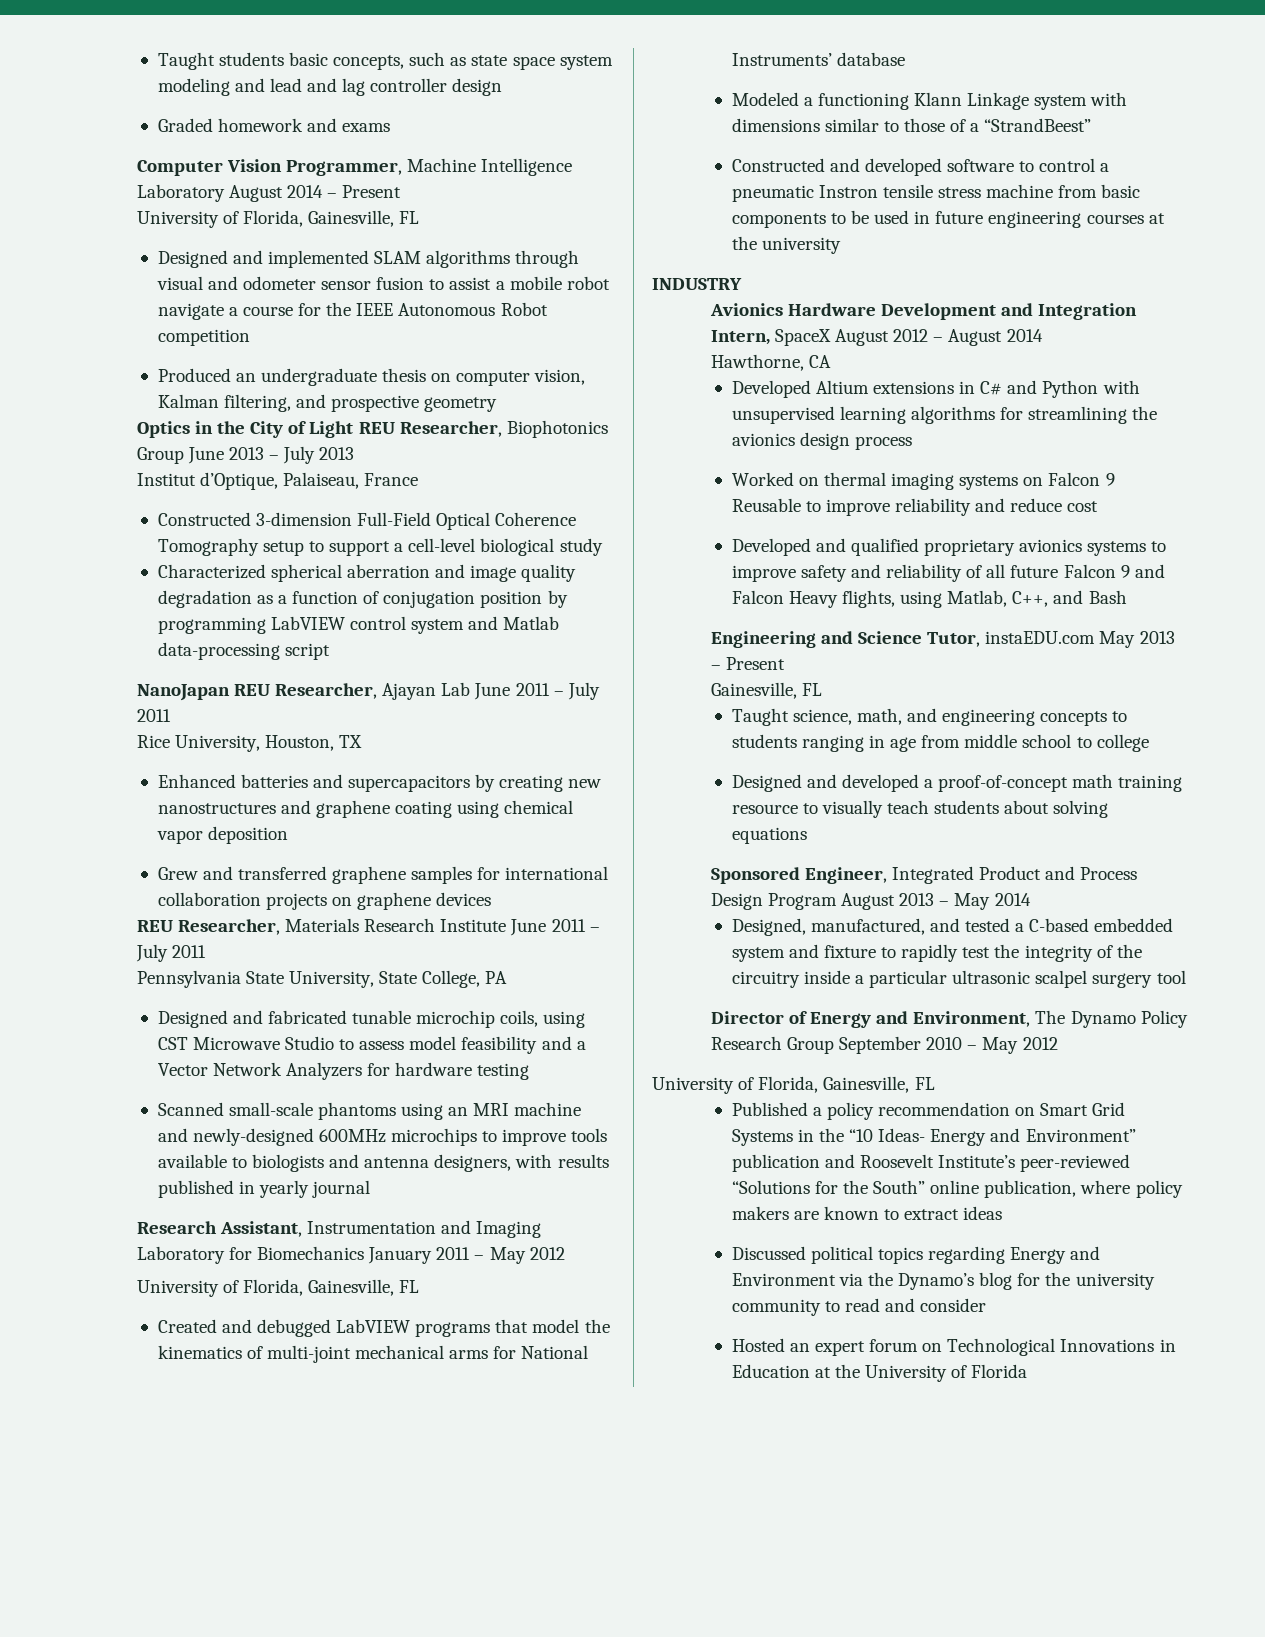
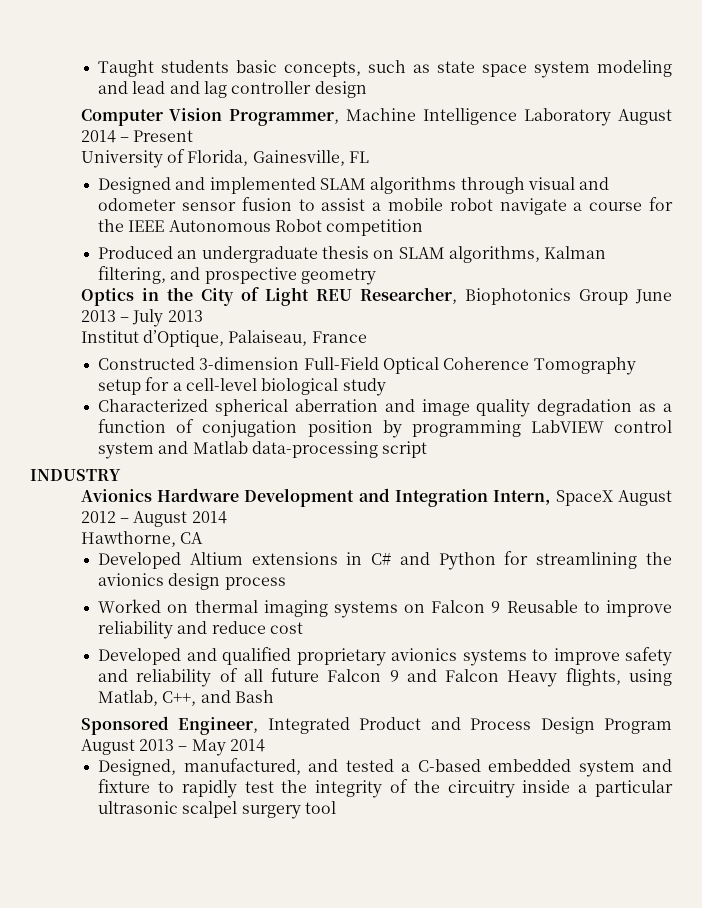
[157,118,391,132] // Graded homework and exams -> (367, 89) none
[456,369,586,386] computer vision, -> [398,246,541,263] SLAM algorithms,
[308,541,391,556] to support -> [145,377,170,391] for
[136,682,600,701] [136,709,171,722] [136,735,363,752] [157,774,602,792] [157,800,574,818] [156,826,288,844] [157,866,609,884] [157,892,492,910] [136,918,600,936] [135,944,206,962] [136,970,508,988] [157,1010,586,1028] [157,1036,586,1054] [157,1062,530,1080] [157,1102,582,1120] [157,1128,608,1146] [157,1154,609,1172] [157,1180,371,1198] [136,1220,542,1238] [136,1246,565,1264] [136,1279,420,1297] [157,1319,610,1337] [157,1345,589,1363] [731,52,905,66] [731,92,1128,110] [731,118,1092,132] [731,158,1110,176] [731,184,1141,202] [731,210,1165,228] [731,236,841,254] // NanoJapan REU Researcher, Ajayan Lab June 2011 – July 2011 // Rice University, Houston, TX // Enhanced batteries and supercapacitors by creating new nanostructures and graphene coating using chemical vapor deposition // Grew and transferred graphene samples for international collaboration projects on graphene devices // REU Researcher, Materials Research Institute June 2011 – July 2011 // Pennsylvania State University, State College, PA // Designed and fabricated tunable microchip coils, using CST Microwave Studio to assess model feasibility and a Vector Network Analyzers for hardware testing // Scanned small-scale phantoms using an MRI machine and newly-designed 600MHz microchips to improve tools available to biologists and antenna designers, with results published in yearly journal // Research Assistant, Instrumentation and Imaging Laboratory for Biomechanics January 2011 – May 2012 // University of Florida, Gainesville, FL // Created and debugged LabVIEW programs that model the kinematics of multi-joint mechanical arms for National Instruments’ database // Modeled a functioning Klann Linkage system with dimensions similar to those of a “StrandBeest” // Constructed and developed software to control a pneumatic Instron tensile stress machine from basic components to be used in future engineering courses at the university -> (428, 449) none
[1102,380,1140,394] [731,406,995,424] with unsupervised learning algorithms -> (496, 561) none
[710,631,1175,648] [710,657,785,670] [710,682,822,699] [731,708,1128,726] [731,734,1149,752] [731,774,1183,792] [731,800,1109,818] [731,827,807,844] // Engineering and Science Tutor, instaEDU.com May 2013 – Present // Gainesville, FL // Taught science, math, and engineering concepts to students ranging in age from middle school to college // Designed and developed a proof-of-concept math training resource to visually teach students about solving equations -> (275, 696) none
[710,1010,1188,1028] [710,1036,1058,1054] [652,1076,935,1094] [731,1102,1126,1120] [731,1128,1136,1146] [731,1154,1131,1172] [731,1180,1183,1198] [731,1206,1003,1220] [731,1246,1101,1264] [731,1272,1155,1290] [731,1298,987,1316] [731,1338,1176,1356] [731,1364,1028,1382] // Director of Energy and Environment, The Dynamo Policy Research Group September 2010 – May 2012 // University of Florida, Gainesville, FL // Published a policy recommendation on Smart Grid Systems in the “10 Ideas- Energy and Environment” publication and Roosevelt Institute’s peer-reviewed “Solutions for the South” online publication, where policy makers are known to extract ideas // Discussed political topics regarding Energy and Environment via the Dynamo’s blog for the university community to read and consider // Hosted an expert forum on Technological Innovations in Education at the University of Florida -> (337, 807) none

